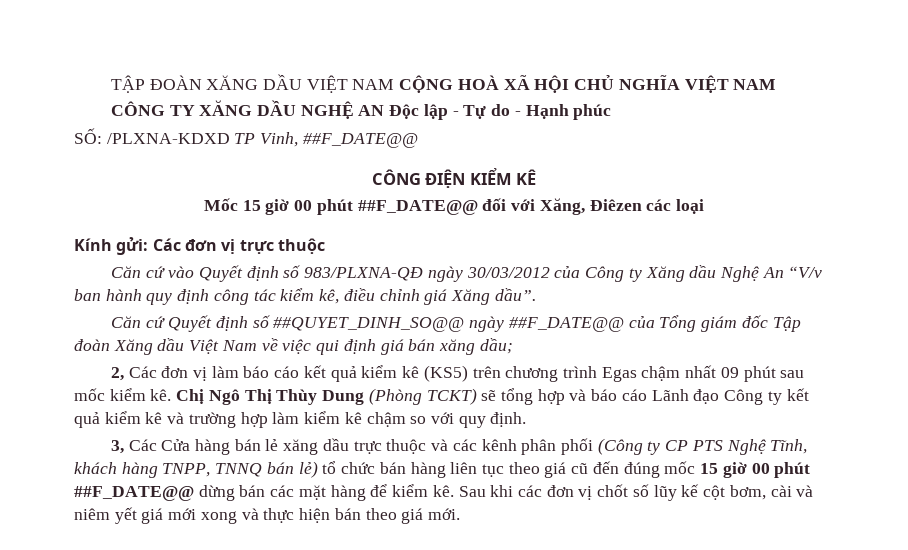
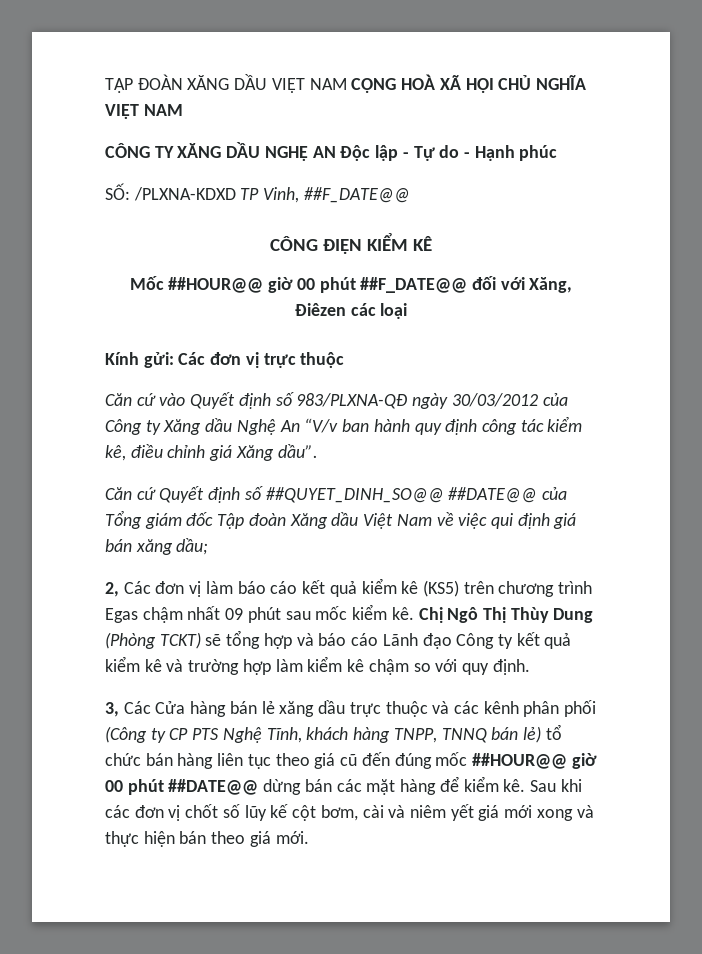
[242,200,261,211] 15 -> [168,277,264,293] ##HOUR@@
[469,316,624,332] ngày ##F_DATE@@ -> [448,487,538,503] ##DATE@@
[700,462,811,478] [74,486,194,501] 15 giờ 00 phút ##F_DATE@@ -> [471,753,597,769] [105,779,259,795] ##HOUR@@ giờ 00 phút ##DATE@@

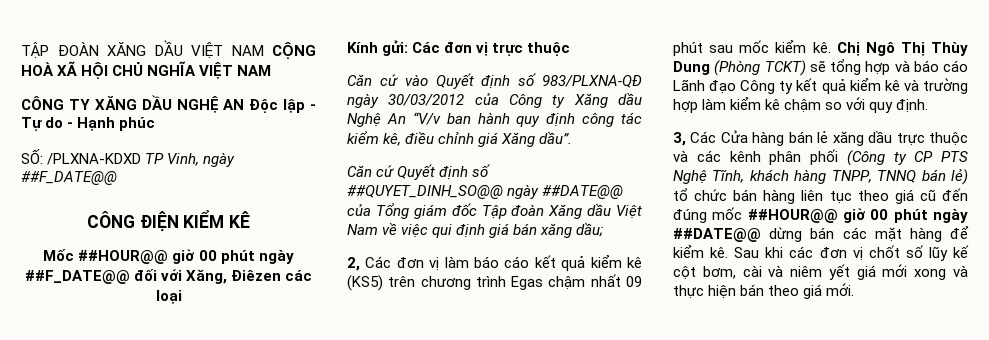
(300, 195) none -> [203,152,236,167] ngày
(356, 285) none -> [258,250,294,264] ngày
(444, 495) none -> [507,184,540,199] ngày
(164, 787) none -> [933,209,968,223] ngày

